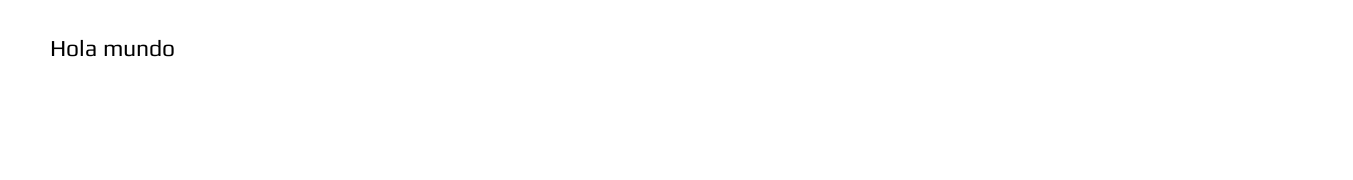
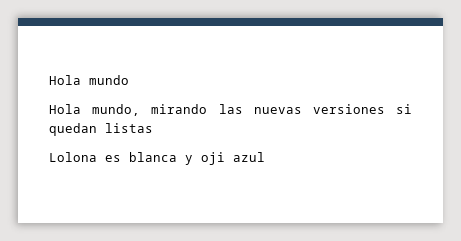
(176, 48) none -> [49,104,412,116] [49,123,153,136] [49,152,265,165] // Hola mundo, mirando las nuevas versiones si quedan listas // Lolona es blanca y oji azul

